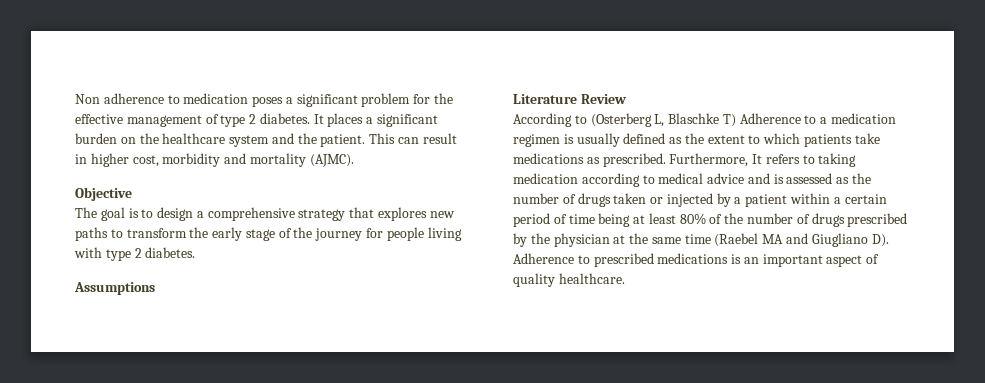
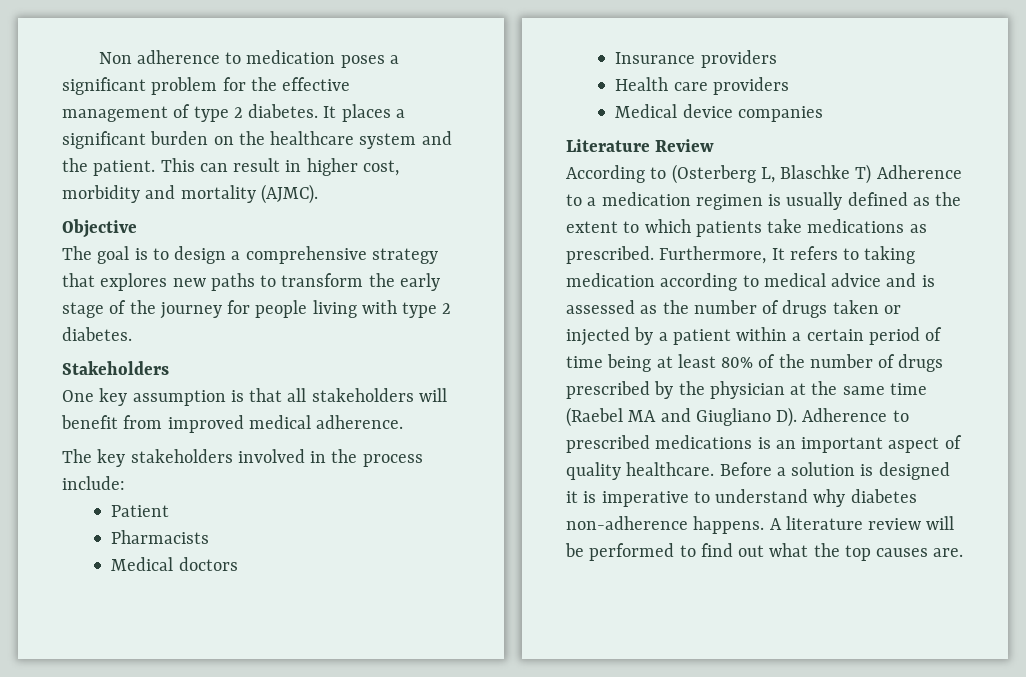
[74,282,155,295] Assumptions -> [62,361,169,375] [62,388,447,406] [61,415,404,433] [62,449,423,467] [62,476,125,490] [111,505,170,517] [111,530,210,544] [111,557,238,571] [615,50,777,68] [615,77,789,95] [615,104,823,122] Stakeholders // One key assumption is that all stakeholders will benefit from improved medical adherence. // The key stakeholders involved in the process include: // Patient // Pharmacists // Medical doctors // Insurance providers // Health care providers // Medical device companies
(625, 278) none -> [719,462,950,480] [566,489,917,507] [566,516,955,534] [565,543,964,561] Before a solution is designed it is imperative to understand why diabetes non-adherence happens. A literature review will be performed to find out what the top causes are.

